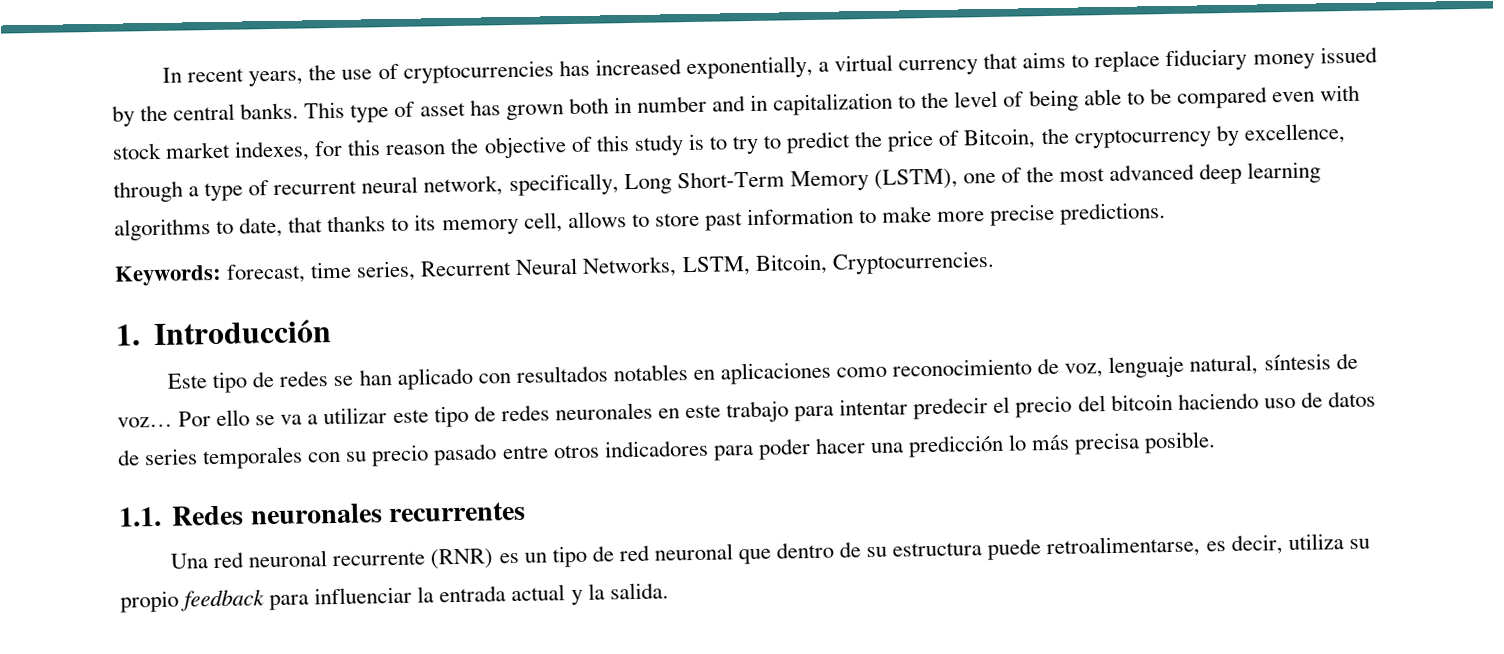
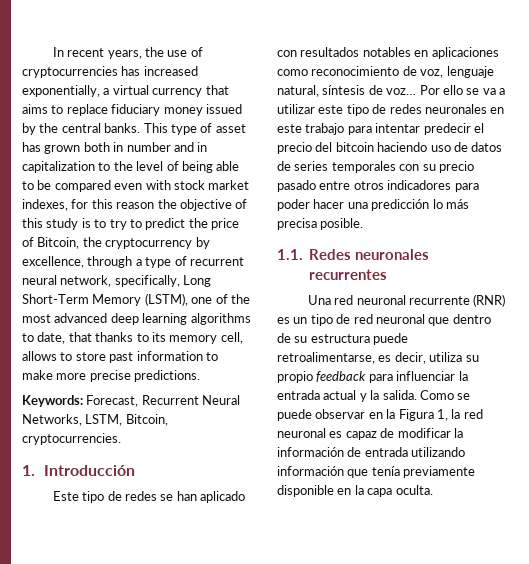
[226,260,417,284] forecast, time series, -> [86,395,139,407] Forecast,
[831,250,995,275] Cryptocurrencies. -> [22,433,121,445] cryptocurrencies.
(669, 591) none -> [419,390,471,400] [277,409,483,421] [277,428,463,440] [277,447,466,457] [277,466,476,478] [277,485,433,497] Como se puede observar en la Figura 1, la red neuronal es capaz de modificar la información de entrada utilizando información que tenía previamente disponible en la capa oculta.

